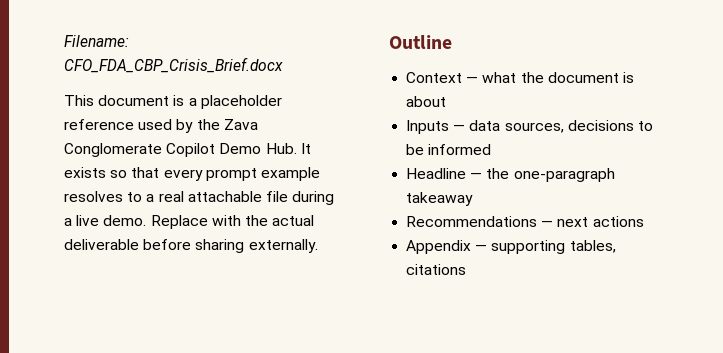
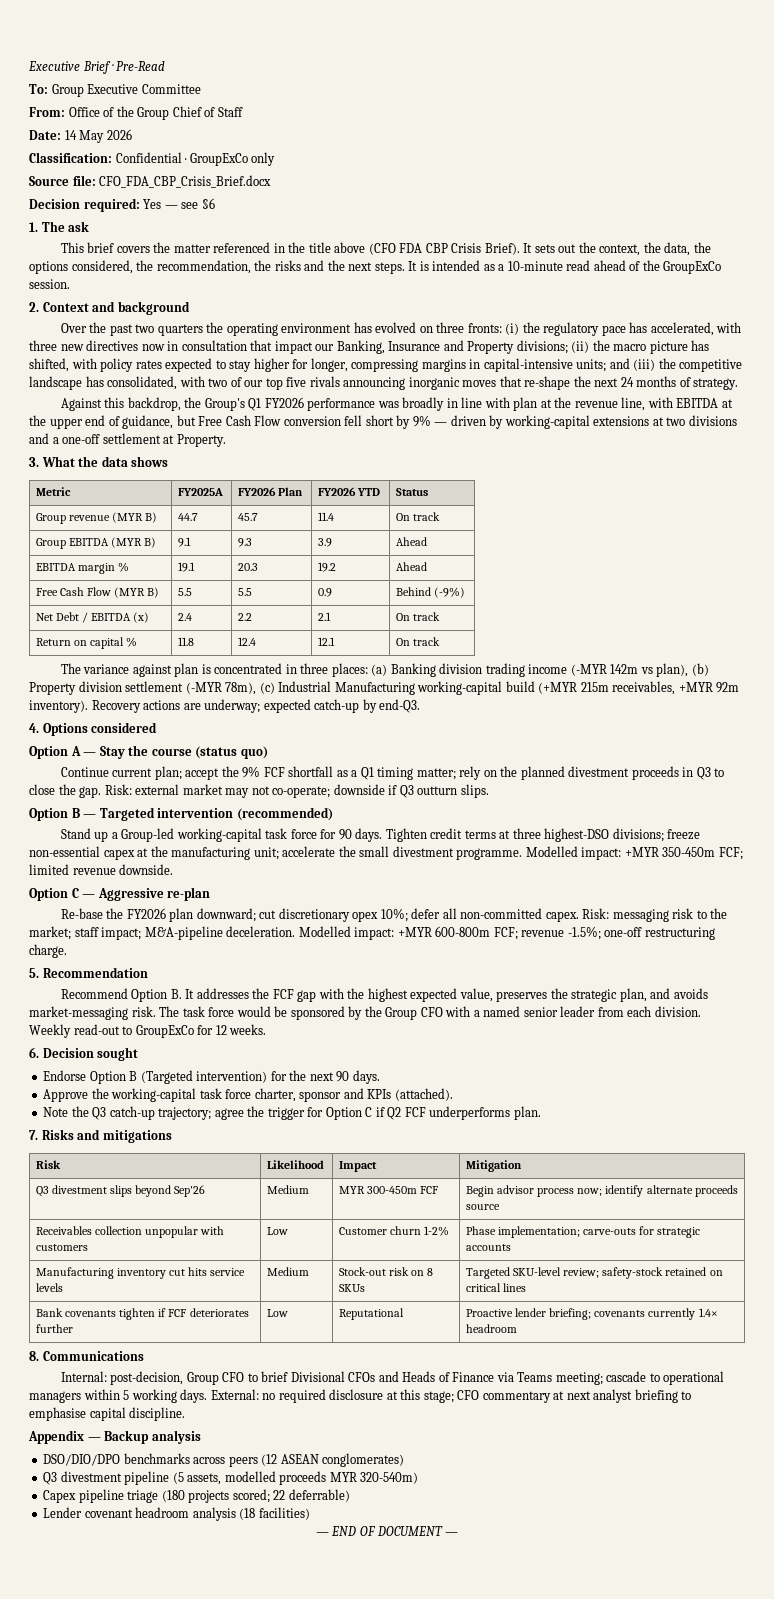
[64,35,129,47] [64,57,283,73] [64,95,282,109] [64,119,258,133] [64,143,311,157] [64,167,320,181] [64,191,335,205] [64,215,315,229] [64,239,318,253] [389,35,452,49] [406,72,634,83] [406,96,447,107] [406,120,653,134] [406,144,492,155] [406,168,615,182] [406,192,474,206] [406,216,644,227] [406,240,616,254] [406,264,467,275] Filename: CFO_FDA_CBP_Crisis_Brief.docx // This document is a placeholder reference used by the Zava Conglomerate Copilot Demo Hub. It exists so that every prompt example resolves to a real attachable file during a live demo. Replace with the actual deliverable before sharing externally. // Outline // Context — what the document is about // Inputs — data sources, decisions to be informed // Headline — the one-paragraph takeaway // Recommendations — next actions // Appendix — supporting tables, citations -> [28,61,165,74] [29,84,201,97] [29,106,243,120] [29,129,132,143] [29,152,276,166] [29,175,272,188] [29,198,215,212] [29,221,90,232] [60,242,711,256] [29,260,722,274] [29,279,70,289] [29,301,190,315] [60,322,742,336] [29,340,710,354] [29,358,743,372] [29,376,739,390] [60,397,733,411] [29,415,737,429] [29,433,226,447] [29,456,169,467] [35,487,71,496] [177,488,223,496] [237,487,304,496] [317,487,381,496] [395,488,428,496] [35,512,158,524] [177,513,198,521] [237,513,258,521] [317,512,334,521] [395,512,441,521] [35,537,157,549] [177,537,191,547] [237,538,252,547] [317,538,332,547] [395,537,427,546] [35,562,130,574] [177,562,195,572] [237,563,258,571] [317,562,336,572] [395,562,427,571] [35,587,160,598] [177,588,192,596] [237,588,252,596] [317,588,332,597] [395,587,466,598] [35,612,150,623] [177,613,192,621] [237,613,252,621] [317,612,331,621] [395,612,441,621] [35,637,138,649] [177,637,194,646] [237,637,256,646] [317,637,335,646] [395,637,441,646] [60,663,709,677] [29,681,740,695] [29,699,421,713] [29,722,158,736] [29,745,268,759] [60,766,725,780] [29,784,489,798] [29,807,333,821] [60,828,701,842] [29,846,743,860] [29,864,174,875] [29,887,211,901] [60,908,728,922] [29,926,715,940] [29,944,67,958] [29,967,148,978] [60,988,708,1002] [29,1006,701,1020] [29,1024,267,1038] [29,1047,139,1061] [43,1070,380,1084] [43,1088,453,1102] [43,1106,541,1120] [29,1129,172,1143] [35,1160,61,1169] [266,1160,324,1169] [338,1161,377,1172] [465,1160,522,1172] [35,1185,206,1197] [266,1185,309,1194] [338,1186,439,1194] [465,1185,738,1197] [465,1204,500,1210] [35,1226,225,1238] [35,1244,88,1251] [266,1227,288,1235] [338,1226,450,1236] [465,1226,701,1238] [465,1244,511,1251] [35,1267,246,1279] [35,1283,63,1292] [266,1267,309,1276] [338,1267,434,1276] [338,1284,365,1292] [465,1267,723,1279] [465,1283,527,1292] [35,1308,249,1320] [35,1324,73,1333] [266,1309,288,1317] [338,1308,404,1320] [465,1308,718,1320] [465,1324,517,1333] [29,1351,144,1361] [60,1371,725,1385] [29,1389,692,1403] [29,1407,186,1421] [28,1430,201,1444] [43,1453,405,1467] [43,1471,419,1485] [43,1489,350,1503] [43,1507,310,1521] [315,1526,459,1536] Executive Brief · Pre-Read // To: Group Executive Committee // From: Office of the Group Chief of Staff // Date: 14 May 2026 // Classification: Confidential · GroupExCo only // Source file: CFO_FDA_CBP_Crisis_Brief.docx // Decision required: Yes — see §6 // 1. The ask // This brief covers the matter referenced in the title above (CFO FDA CBP Crisis Brief). It sets out the context, the data, the options considered, the recommendation, the risks and the next steps. It is intended as a 10-minute read ahead of the GroupExCo session. // 2. Context and background // Over the past two quarters the operating environment has evolved on three fronts: (i) the regulatory pace has accelerated, with three new directives now in consultation that impact our Banking, Insurance and Property divisions; (ii) the macro picture has shifted, with policy rates expected to stay higher for longer, compressing margins in capital-intensive units; and (iii) the competitive landscape has consolidated, with two of our top five rivals announcing inorganic moves that re-shape the next 24 months of strategy. // Against this backdrop, the Group's Q1 FY2026 performance was broadly in line with plan at the revenue line, with EBITDA at the upper end of guidance, but Free Cash Flow conversion fell short by 9% — driven by working-capital extensions at two divisions and a one-off settlement at Property. // 3. What the data shows // Metric | FY2025A | FY2026 Plan | FY2026 YTD | Status // Group revenue (MYR B) | 44.7 | 45.7 | 11.4 | On track // Group EBITDA (MYR B) | 9.1 | 9.3 | 3.9 | Ahead // EBITDA margin % | 19.1 | 20.3 | 19.2 | Ahead // Free Cash Flow (MYR B) | 5.5 | 5.5 | 0.9 | Behind (-9%) // Net Debt / EBITDA (x) | 2.4 | 2.2 | 2.1 | On track // Return on capital % | 11.8 | 12.4 | 12.1 | On track // The variance against plan is concentrated in three places: (a) Banking division trading income (-MYR 142m vs plan), (b) Property division settlement (-MYR 78m), (c) Industrial Manufacturing working-capital build (+MYR 215m receivables, +MYR 92m inventory). Recovery actions are underway; expected catch-up by end-Q3. // 4. Options considered // Option A — Stay the course (status quo) // Continue current plan; accept the 9% FCF shortfall as a Q1 timing matter; rely on the planned divestment proceeds in Q3 to close the gap. Risk: external market may not co-operate; downside if Q3 outturn slips. // Option B — Targeted intervention (recommended) // Stand up a Group-led working-capital task force for 90 days. Tighten credit terms at three highest-DSO divisions; freeze non-essential capex at the manufacturing unit; accelerate the small divestment programme. Modelled impact: +MYR 350-450m FCF; limited revenue downside. // Option C — Aggressive re-plan // Re-base the FY2026 plan downward; cut discretionary opex 10%; defer all non-committed capex. Risk: messaging risk to the market; staff impact; M&A-pipeline deceleration. Modelled impact: +MYR 600-800m FCF; revenue -1.5%; one-off restructuring charge. // 5. Recommendation // Recommend Option B. It addresses the FCF gap with the highest expected value, preserves the strategic plan, and avoids market-messaging risk. The task force would be sponsored by the Group CFO with a named senior leader from each division. Weekly read-out to GroupExCo for 12 weeks. // 6. Decision sought // Endorse Option B (Targeted intervention) for the next 90 days. // Approve the working-capital task force charter, sponsor and KPIs (attached). // Note the Q3 catch-up trajectory; agree the trigger for Option C if Q2 FCF underperforms plan. // 7. Risks and mitigations // Risk | Likelihood | Impact | Mitigation // Q3 divestment slips beyond Sep'26 | Medium | MYR 300-450m FCF | Begin advisor process now; identify alternate proceeds source // Receivables collection unpopular with customers | Low | Customer churn 1-2% | Phase implementation; carve-outs for strategic accounts // Manufacturing inventory cut hits service levels | Medium | Stock-out risk on 8 SKUs | Targeted SKU-level review; safety-stock retained on critical lines // Bank covenants tighten if FCF deteriorates further | Low | Reputational | Proactive lender briefing; covenants currently 1.4× headroom // 8. Communications // Internal: post-decision, Group CFO to brief Divisional CFOs and Heads of Finance via Teams meeting; cascade to operational managers within 5 working days. External: no required disclosure at this stage; CFO commentary at next analyst briefing to emphasise capital discipline. // Appendix — Backup analysis // DSO/DIO/DPO benchmarks across peers (12 ASEAN conglomerates) // Q3 divestment pipeline (5 assets, modelled proceeds MYR 320-540m) // Capex pipeline triage (180 projects scored; 22 deferrable) // Lender covenant headroom analysis (18 facilities) // — END OF DOCUMENT —

